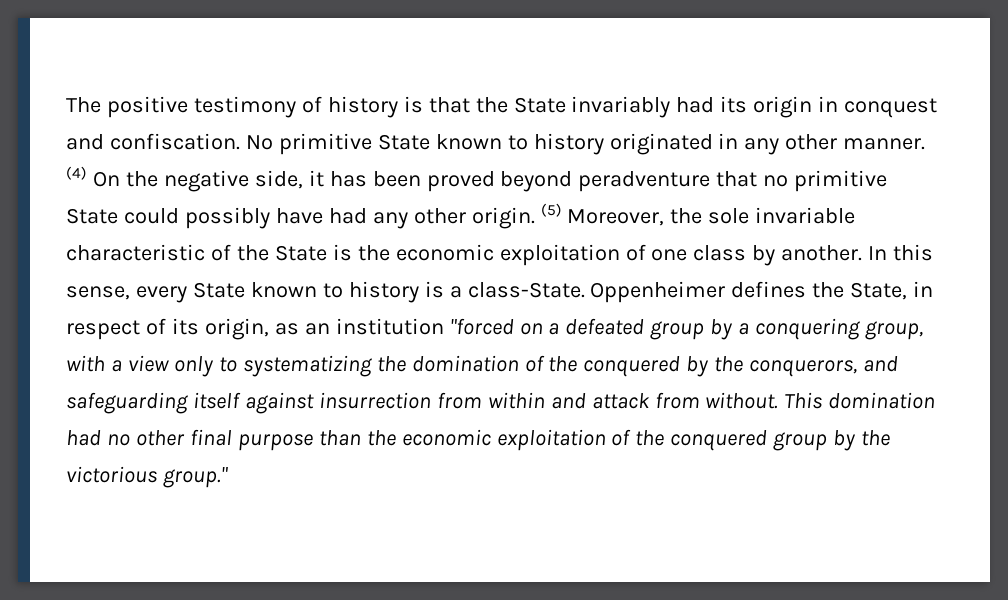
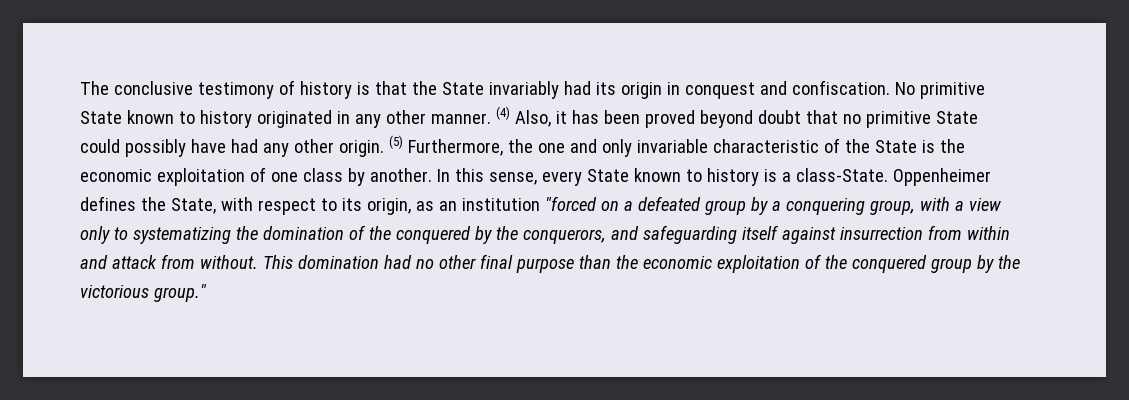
[106,96,188,118] positive -> [113,81,193,95] conclusive
[92,170,303,192] On the negative side, -> [514,110,551,127] Also,
[578,171,711,192] peradventure -> [757,110,801,124] doubt
[567,208,750,226] Moreover, the sole -> [407,139,632,157] Furthermore, the one and only
[913,281,934,297] [66,318,166,340] in respect of -> [220,197,337,215] with respect to

